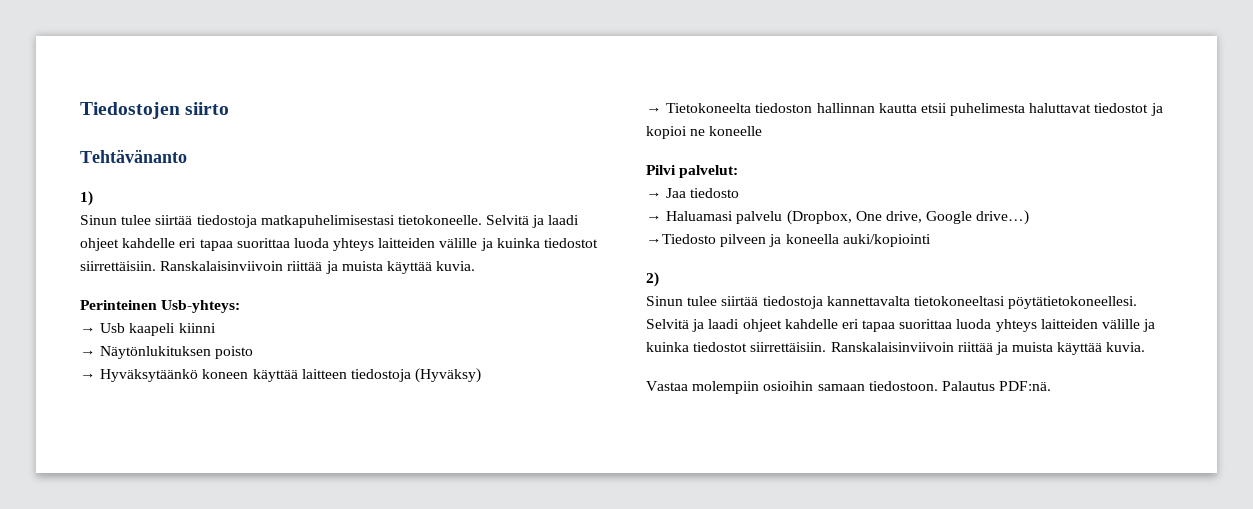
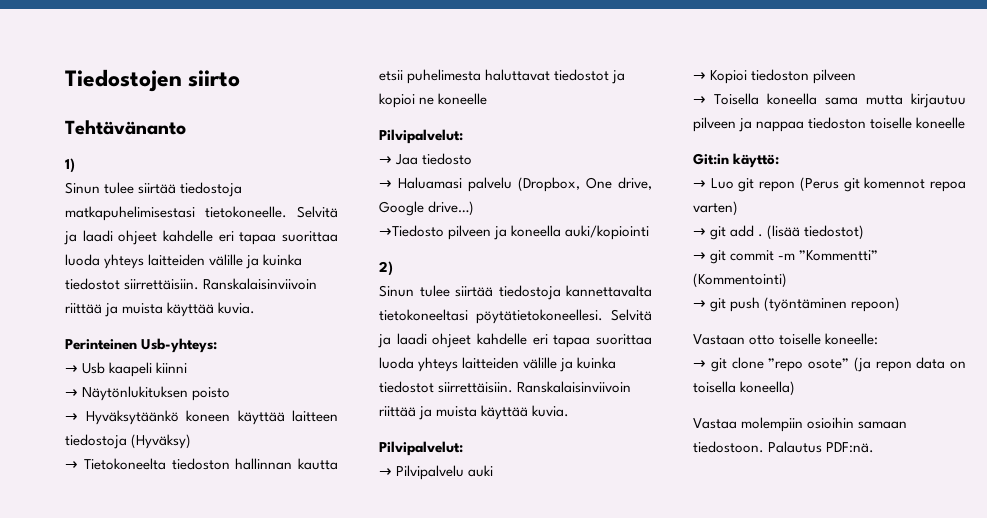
[646,165,739,178] Pilvi palvelut: -> [379,129,463,144] Pilvipalvelut:
(1146, 347) none -> [379,441,463,456] [379,465,494,480] [693,69,857,84] [693,93,966,108] [693,117,966,132] [693,153,780,168] [693,177,966,192] [693,201,738,216] [693,225,865,240] [693,250,879,264] [693,273,787,288] [693,297,901,312] [693,333,879,345] [693,357,966,372] [693,381,796,396] // Pilvipalvelut: // → Pilvipalvelu auki // → Kopioi tiedoston pilveen // → Toisella koneella sama mutta kirjautuu pilveen ja nappaa tiedoston toiselle koneelle // Git:in käyttö: // → Luo git repon (Perus git komennot repoa varten) // → git add . (lisää tiedostot) // → git commit -m ”Kommentti” (Kommentointi) // → git push (työntäminen repoon) // Vastaan otto toiselle koneelle: // → git clone ”repo osote” (ja repon data on toisella koneella)

